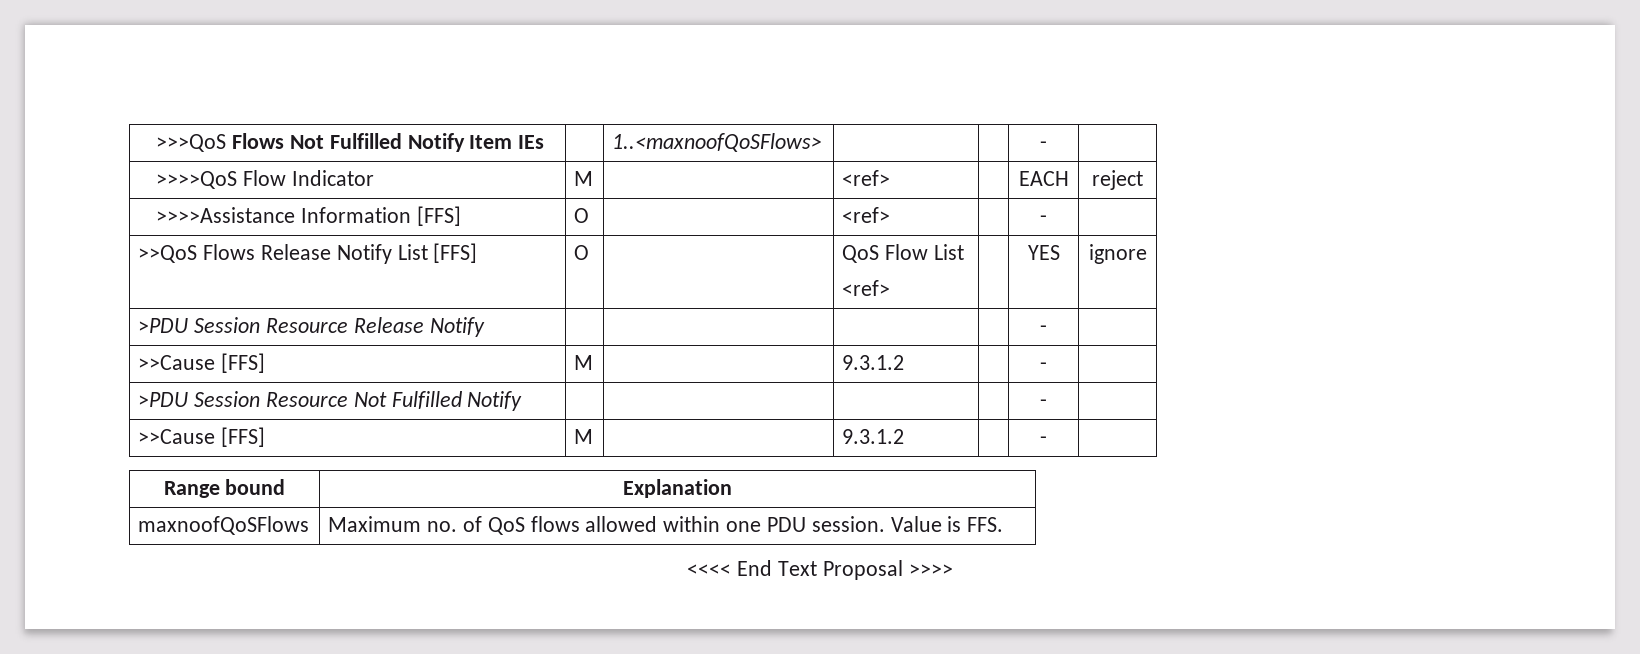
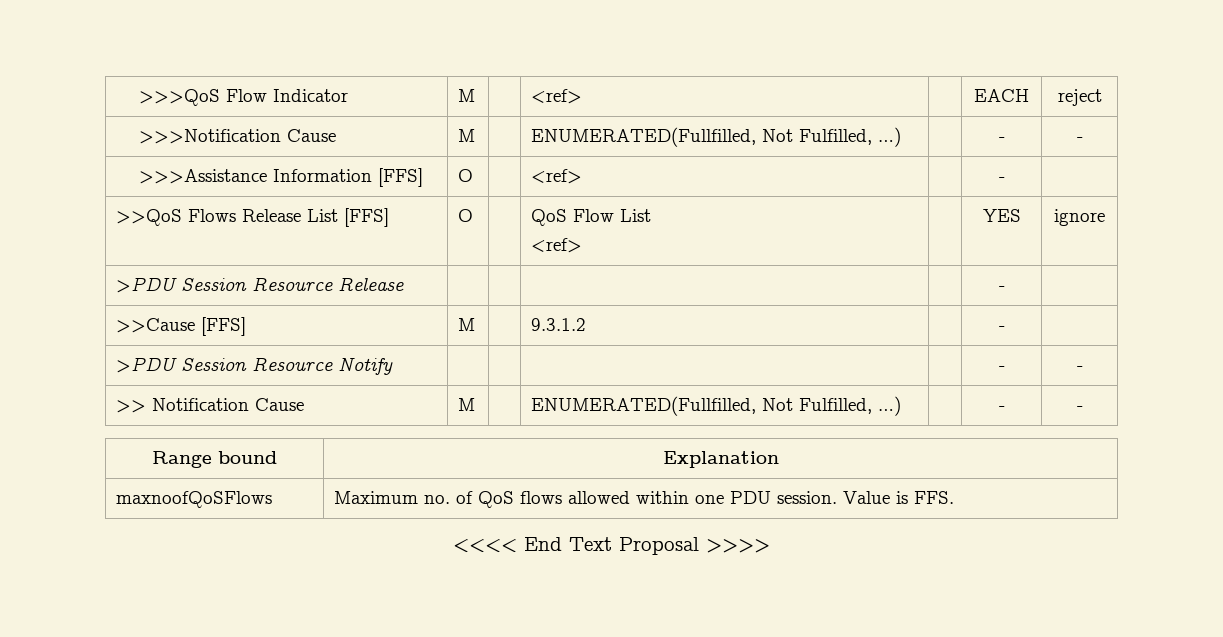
[232,133,545,152] [612,133,823,152] [1040,141,1047,149] [156,171,238,189] Flows Not Fulfilled Notify Item IEs | | 1..<maxnoofQoSFlows> | | | - | // >>>>QoS -> (221, 97) none
[156,207,296,223] >>>>Assistance -> [139,129,337,144] [457,129,475,142] [530,127,901,147] [998,137,1005,142] [1076,137,1083,142] [139,169,268,184] >>>Notification Cause | M | | ENUMERATED(Fullfilled, Not Fulfilled, …) | | - | - // >>>Assistance
[336,244,392,264] Notify -> (301, 215) none
[429,317,485,337] Notify -> (404, 284) none
[353,391,523,411] [1040,399,1047,407] [138,427,266,447] [574,429,594,444] [842,429,905,444] [1040,436,1047,444] Not Fulfilled Notify | | | | | - | // >>Cause [FFS] | M | | 9.3.1.2 | | - | -> [337,357,393,375] [998,366,1005,371] [1076,366,1083,371] [115,398,304,413] [457,398,475,411] [530,396,901,416] [998,406,1005,411] [1076,406,1083,411] Notify | | | | | - | - // >> Notification Cause | M | | ENUMERATED(Fullfilled, Not Fulfilled, …) | | - | -

